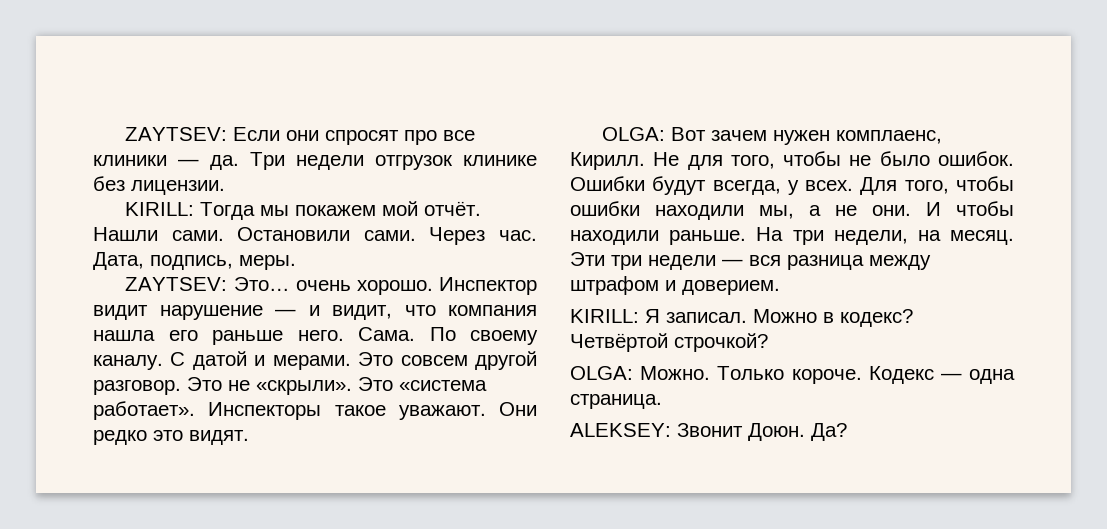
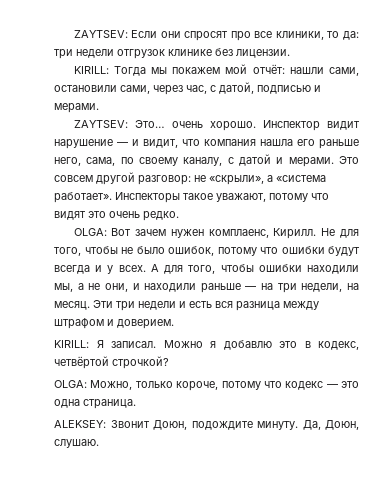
[93,152,285,170] клиники — да. Три -> [275,31,359,40] [54,49,73,59] клиники, то да: три
[424,201,482,216] [93,227,537,245] [93,252,296,270] отчёт. Нашли сами. Остановили сами. Через час. Дата, подпись, меры. -> [252,64,359,76] [54,82,321,95] [54,103,99,113] отчёт: нашли сами, остановили сами, через час, с датой, подписью и мерами.
[297,327,538,345] [93,352,186,370] него. Сама. По своему каналу. С -> [54,157,234,166] него, сама, по своему каналу, с
[93,377,487,395] [93,401,537,420] [93,430,249,445] разговор. Это не «скрыли». Это «система работает». Инспекторы такое уважают. Они редко это видят. -> [138,175,326,185] [54,192,329,203] [54,211,179,221] разговор: не «скрыли», а «система работает». Инспекторы такое уважают, потому что видят это очень редко.
[938,151,1014,166] [570,176,898,195] ошибок. Ошибки будут всегда, у всех. Для -> [168,246,360,256] [54,264,184,274] ошибок, потому что ошибки будут всегда и у всех. А для
[872,201,1014,216] [570,227,784,245] они. И чтобы находили раньше. На -> [104,283,274,293] они, и находили раньше — на
[722,259,743,266] — -> [179,301,212,308] и есть
[823,309,913,327] [570,333,768,352] [570,366,1015,384] [570,394,662,409] [570,423,847,441] в кодекс? Четвёртой строчкой? // OLGA: Можно. Только короче. Кодекс — одна страница. // ALEKSEY: Звонит Доюн. Да? -> [210,340,359,350] [54,356,169,369] [54,380,359,391] [54,399,136,409] [54,420,359,430] [54,439,99,448] я добавлю это в кодекс, четвёртой строчкой? // OLGA: Можно, только короче, потому что кодекс — это одна страница. // ALEKSEY: Звонит Доюн, подождите минуту. Да, Доюн, слушаю.

